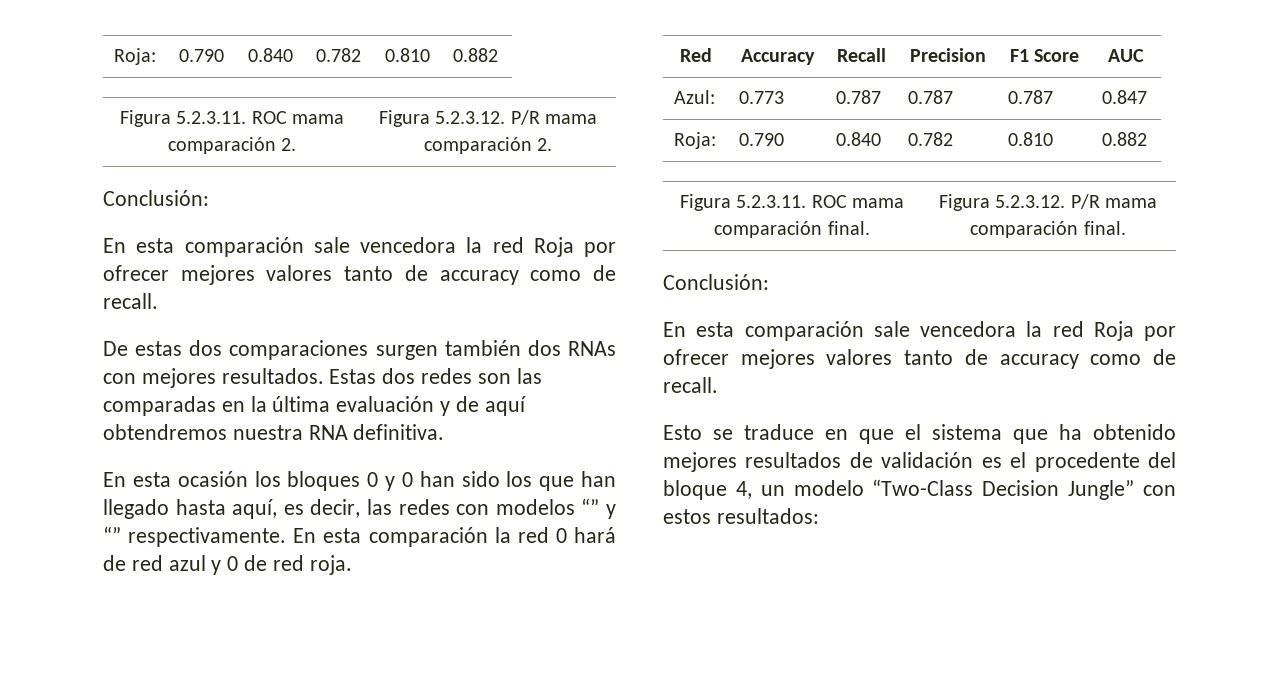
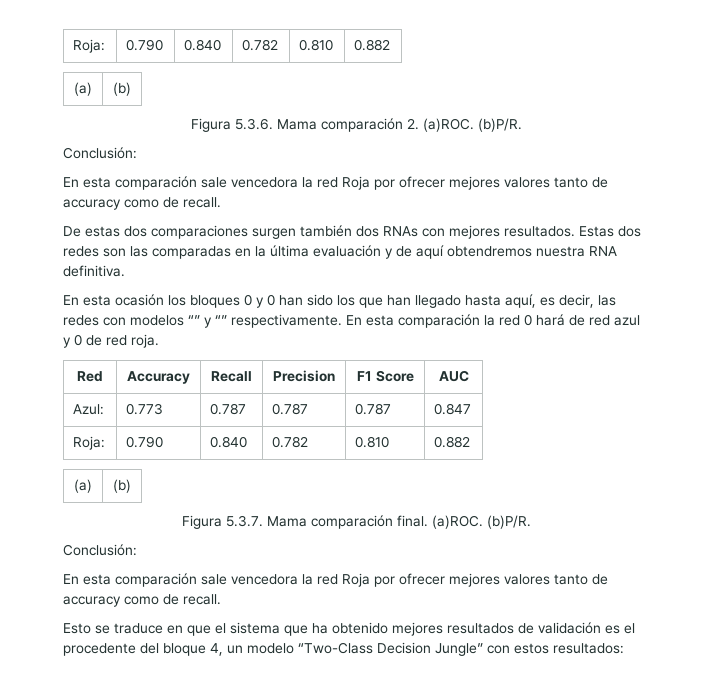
[114,48,157,65] [179,49,225,62] [248,48,294,62] [316,48,362,62] [385,48,431,62] [453,48,499,62] [120,110,344,127] [167,137,297,154] [379,110,597,127] [423,137,553,154] Roja: | 0.790 | 0.840 | 0.782 | 0.810 | 0.882 // Figura 5.2.3.11. ROC mama comparación 2. | Figura 5.2.3.12. P/R mama comparación 2. -> [73,39,106,53] [126,39,164,51] [184,39,222,51] [242,39,279,51] [299,39,334,51] [354,39,391,51] [74,82,92,96] [113,82,131,96] [190,118,522,132] Roja: | 0.790 | 0.840 | 0.782 | 0.810 | 0.882 // (a) | (b) // Figura 5.3.6. Mama comparación 2. (a)ROC. (b)P/R.
[680,194,904,211] [714,221,870,238] [939,194,1157,211] [970,221,1126,238] Figura 5.2.3.11. ROC mama comparación final. | Figura 5.2.3.12. P/R mama comparación final. -> [74,479,92,493] [113,479,131,493] [181,515,531,529] (a) | (b) // Figura 5.3.7. Mama comparación final. (a)ROC. (b)P/R.

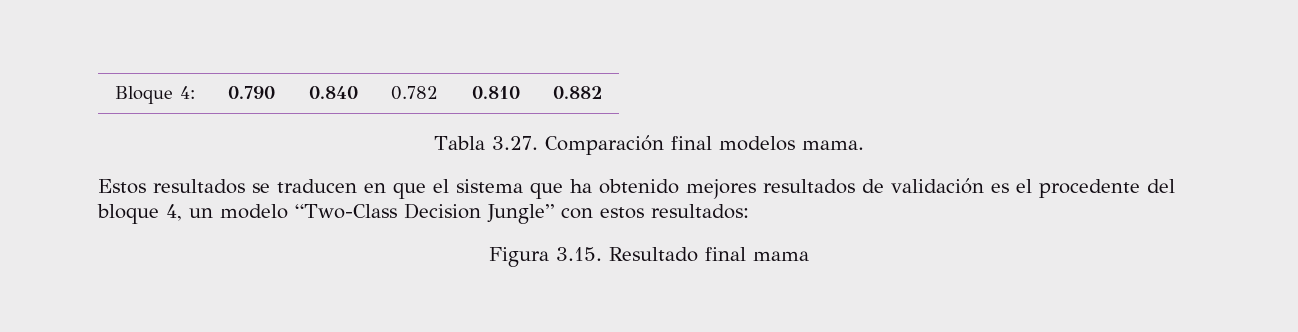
[73,39,106,53] [126,39,164,51] [184,39,222,51] [242,39,279,51] [299,39,334,51] [354,39,391,51] [74,82,92,96] [113,82,131,96] [190,118,522,132] [63,147,137,159] [63,176,608,190] [63,197,221,210] [63,225,641,239] [63,245,617,259] [63,265,125,277] [63,294,616,308] [63,314,640,328] [63,334,159,348] [77,371,103,382] [127,371,190,384] [211,371,252,382] [273,370,335,382] [356,370,414,382] [438,370,469,382] [73,404,105,415] [126,403,164,415] [210,403,247,415] [272,403,309,415] [355,403,392,415] [434,403,472,415] [73,436,106,450] [126,436,164,448] [210,436,248,448] [272,436,309,448] [355,436,390,448] [434,436,471,448] [74,479,92,493] [113,479,131,493] [181,515,531,529] [63,544,137,556] [63,573,608,587] [63,594,221,607] [63,623,163,634] Roja: | 0.790 | 0.840 | 0.782 | 0.810 | 0.882 // (a) | (b) // Figura 5.3.6. Mama comparación 2. (a)ROC. (b)P/R. // Conclusión: // En esta comparación sale vencedora la red Roja por ofrecer mejores valores tanto de accuracy como de recall. // De estas dos comparaciones surgen también dos RNAs con mejores resultados. Estas dos redes son las comparadas en la última evaluación y de aquí obtendremos nuestra RNA definitiva. // En esta ocasión los bloques 0 y 0 han sido los que han llegado hasta aquí, es decir, las redes con modelos “” y “” respectivamente. En esta comparación la red 0 hará de red azul y 0 de red roja. // Red | Accuracy | Recall | Precision | F1 Score | AUC // Azul: | 0.773 | 0.787 | 0.787 | 0.787 | 0.847 // Roja: | 0.790 | 0.840 | 0.782 | 0.810 | 0.882 // (a) | (b) // Figura 5.3.7. Mama comparación final. (a)ROC. (b)P/R. // Conclusión: // En esta comparación sale vencedora la red Roja por ofrecer mejores valores tanto de accuracy como de recall. // Esto se traduce -> [114,86,195,104] [227,86,275,99] [308,86,358,99] [391,86,438,100] [471,86,520,99] [553,86,602,99] [434,135,864,155] [98,179,357,194] Bloque 4: | 0.790 | 0.840 | 0.782 | 0.810 | 0.882 // Tabla 3.27. Comparación final modelos mama. // Estos resultados se traducen
(624, 648) none -> [489,247,809,267] // Figura 3.15. Resultado final mama

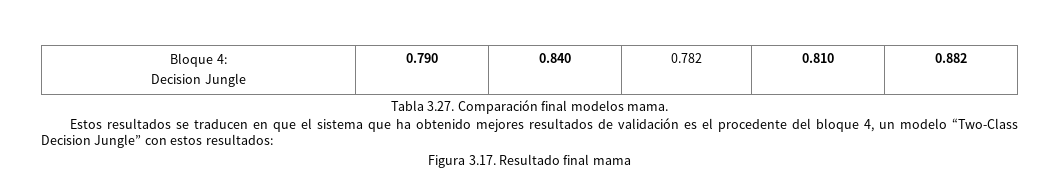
(195, 92) none -> [151,73,246,87] // Decision Jungle
[556,247,602,261] 3.15. -> [468,155,496,165] 3.17.

